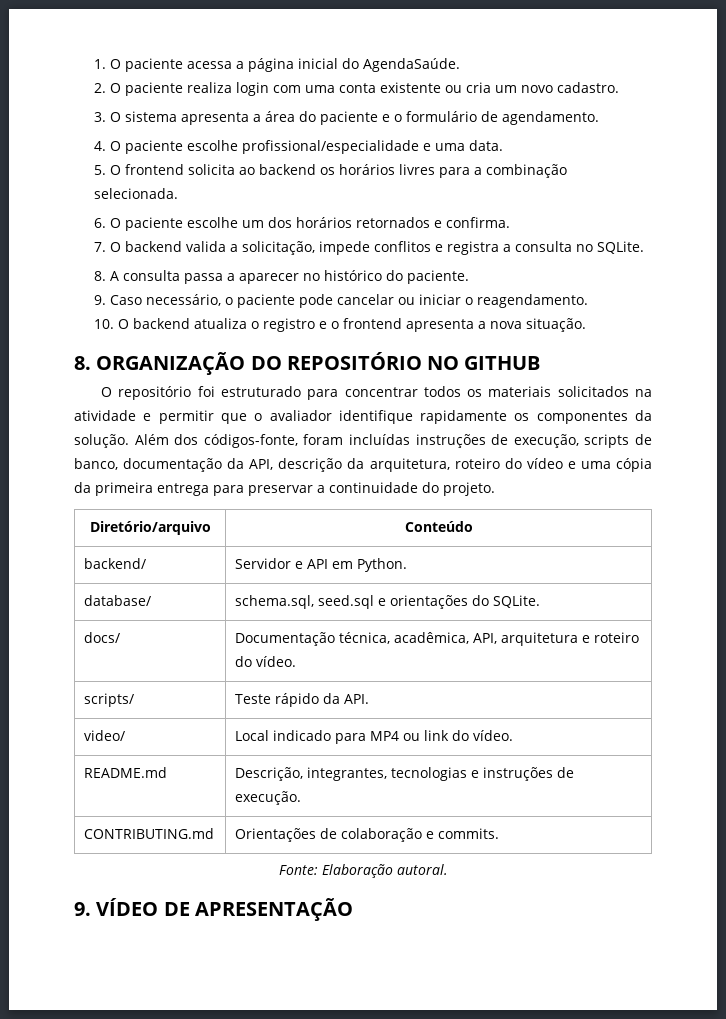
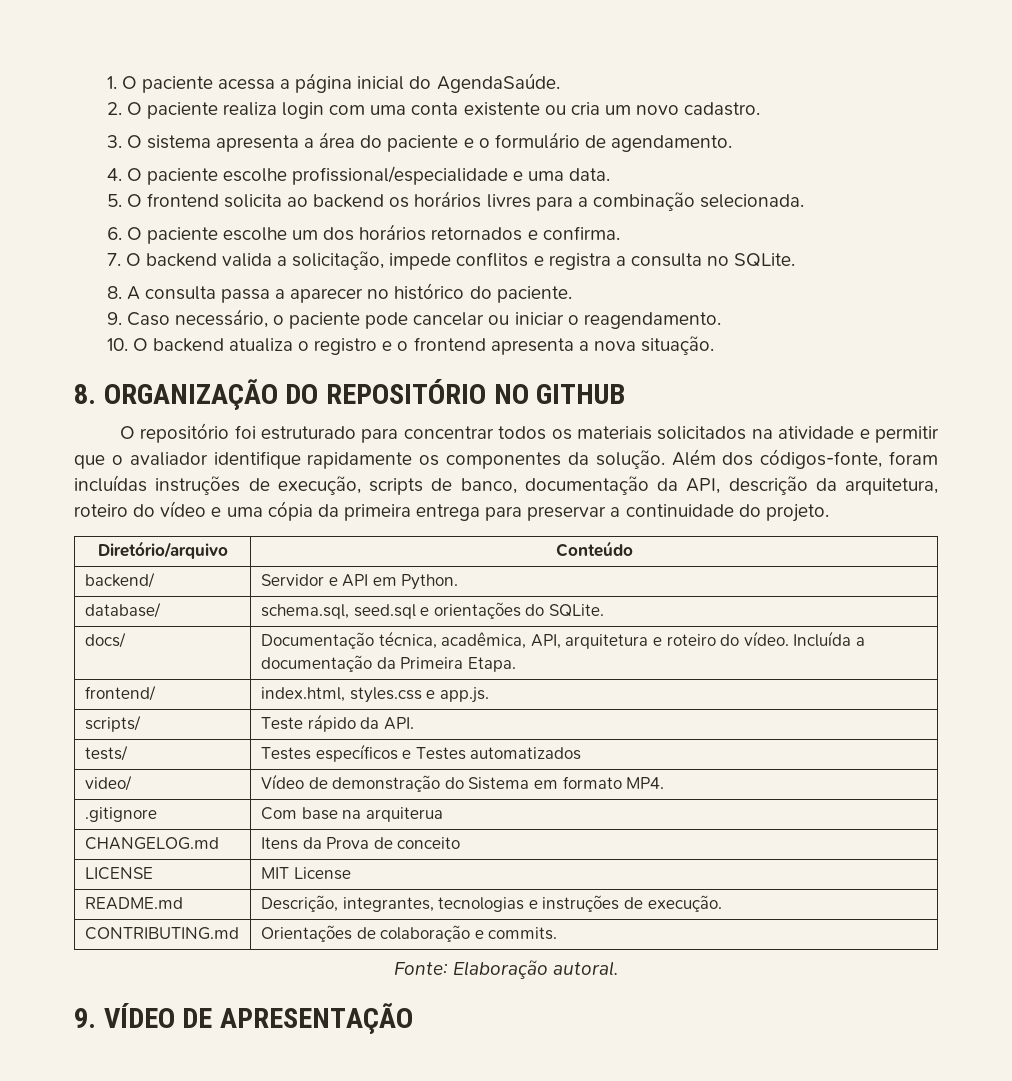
(297, 661) none -> [793,631,865,647] [260,655,516,672] [84,685,156,701] [260,687,489,703] Incluída a documentação da Primeira Etapa. // frontend/ | index.html, styles.css e app.js.
[84,730,126,741] [235,730,514,744] video/ | Local indicado para MP4 ou link do vídeo. -> [84,745,128,761] [260,744,582,762] [84,775,132,791] [260,774,665,792] [84,807,157,822] [260,807,443,822] [84,837,219,850] [260,837,461,850] [84,867,153,880] [260,867,351,880] tests/ | Testes específicos e Testes automatizados // video/ | Vídeo de demonstração do Sistema em formato MP4. // .gitignore | Com base na arquiterua // CHANGELOG.md | Itens da Prova de conceito // LICENSE | MIT License

